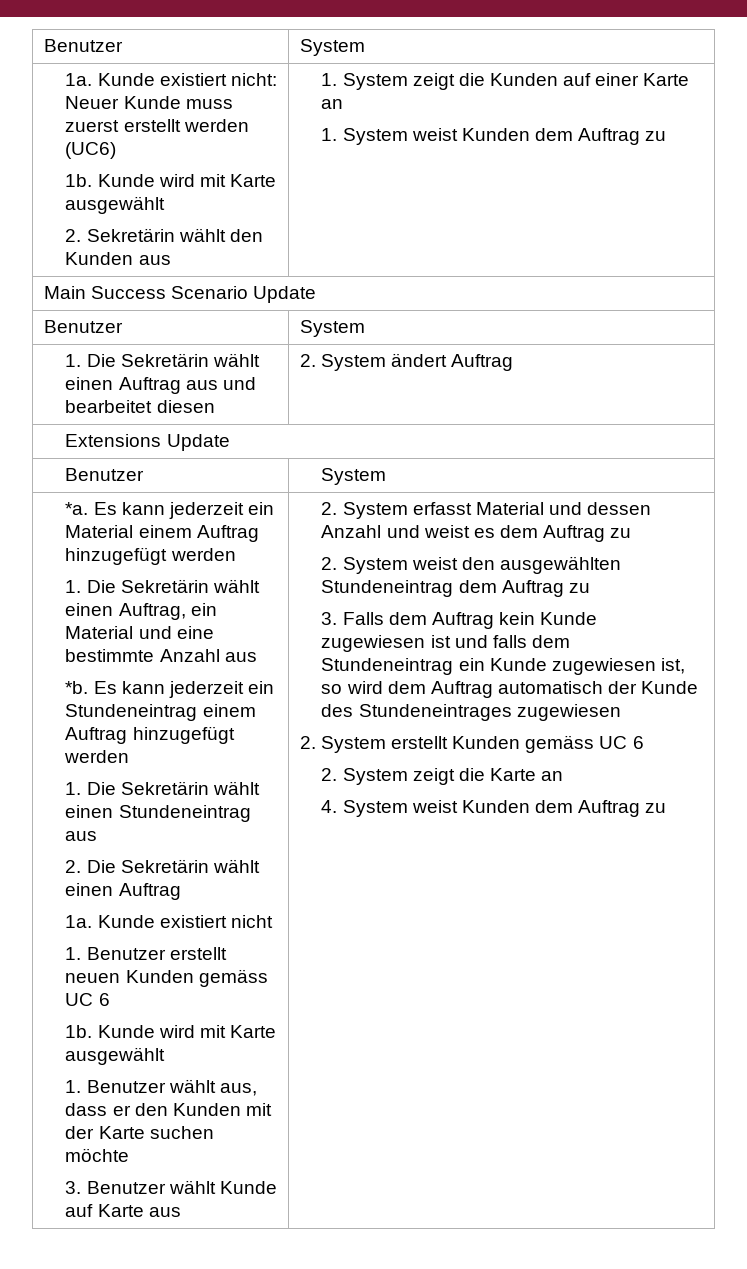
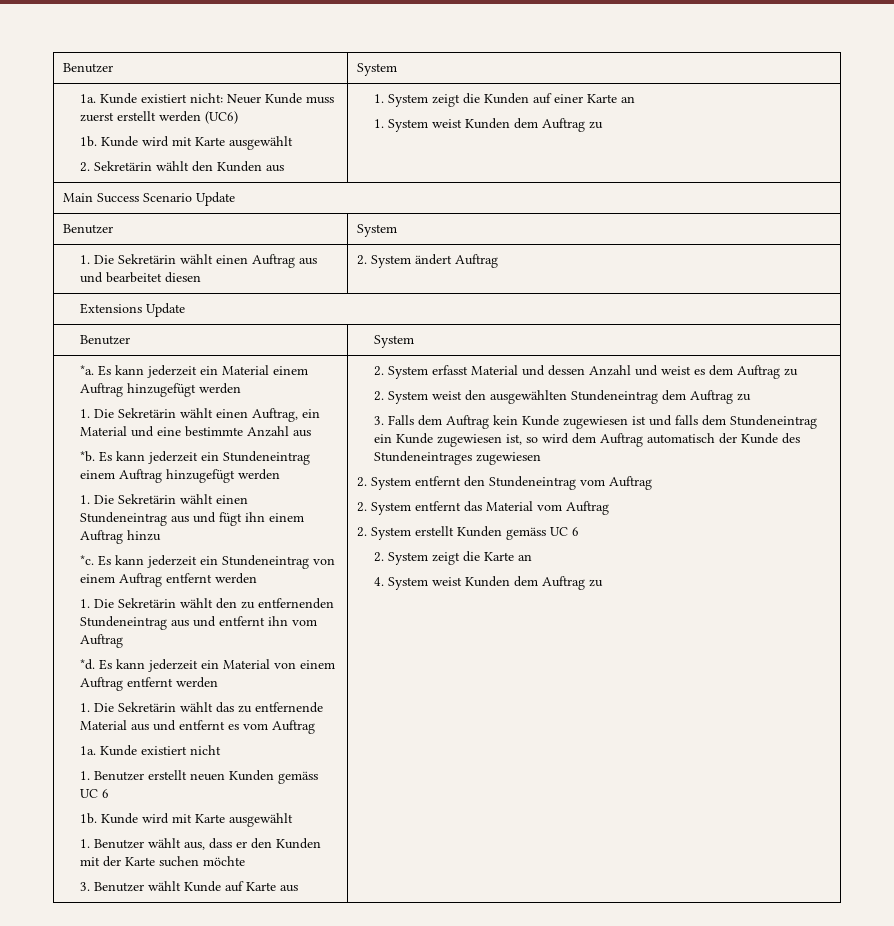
[65,859,260,873] [65,883,114,896] // 2. Die Sekretärin wählt einen -> [193,512,305,526] [80,530,162,544] [80,555,336,569] [80,573,258,587] [80,598,335,609] [80,616,318,630] [80,634,124,648] [80,659,336,672] [80,677,219,691] [80,702,324,713] [80,720,269,731] und fügt ihn einem Auftrag hinzu // *c. Es kann jederzeit ein Stundeneintrag von einem Auftrag entfernt werden // 1. Die Sekretärin wählt den zu entfernenden Stundeneintrag aus und entfernt ihn vom Auftrag // *d. Es kann jederzeit ein Material von einem Auftrag entfernt werden // 1. Die Sekretärin wählt das zu entfernende Material aus und entfernt es vom
(621, 712) none -> [356,476,652,490] [356,501,609,515] // 2. System entfernt den Stundeneintrag vom Auftrag // 2. System entfernt das Material vom Auftrag

